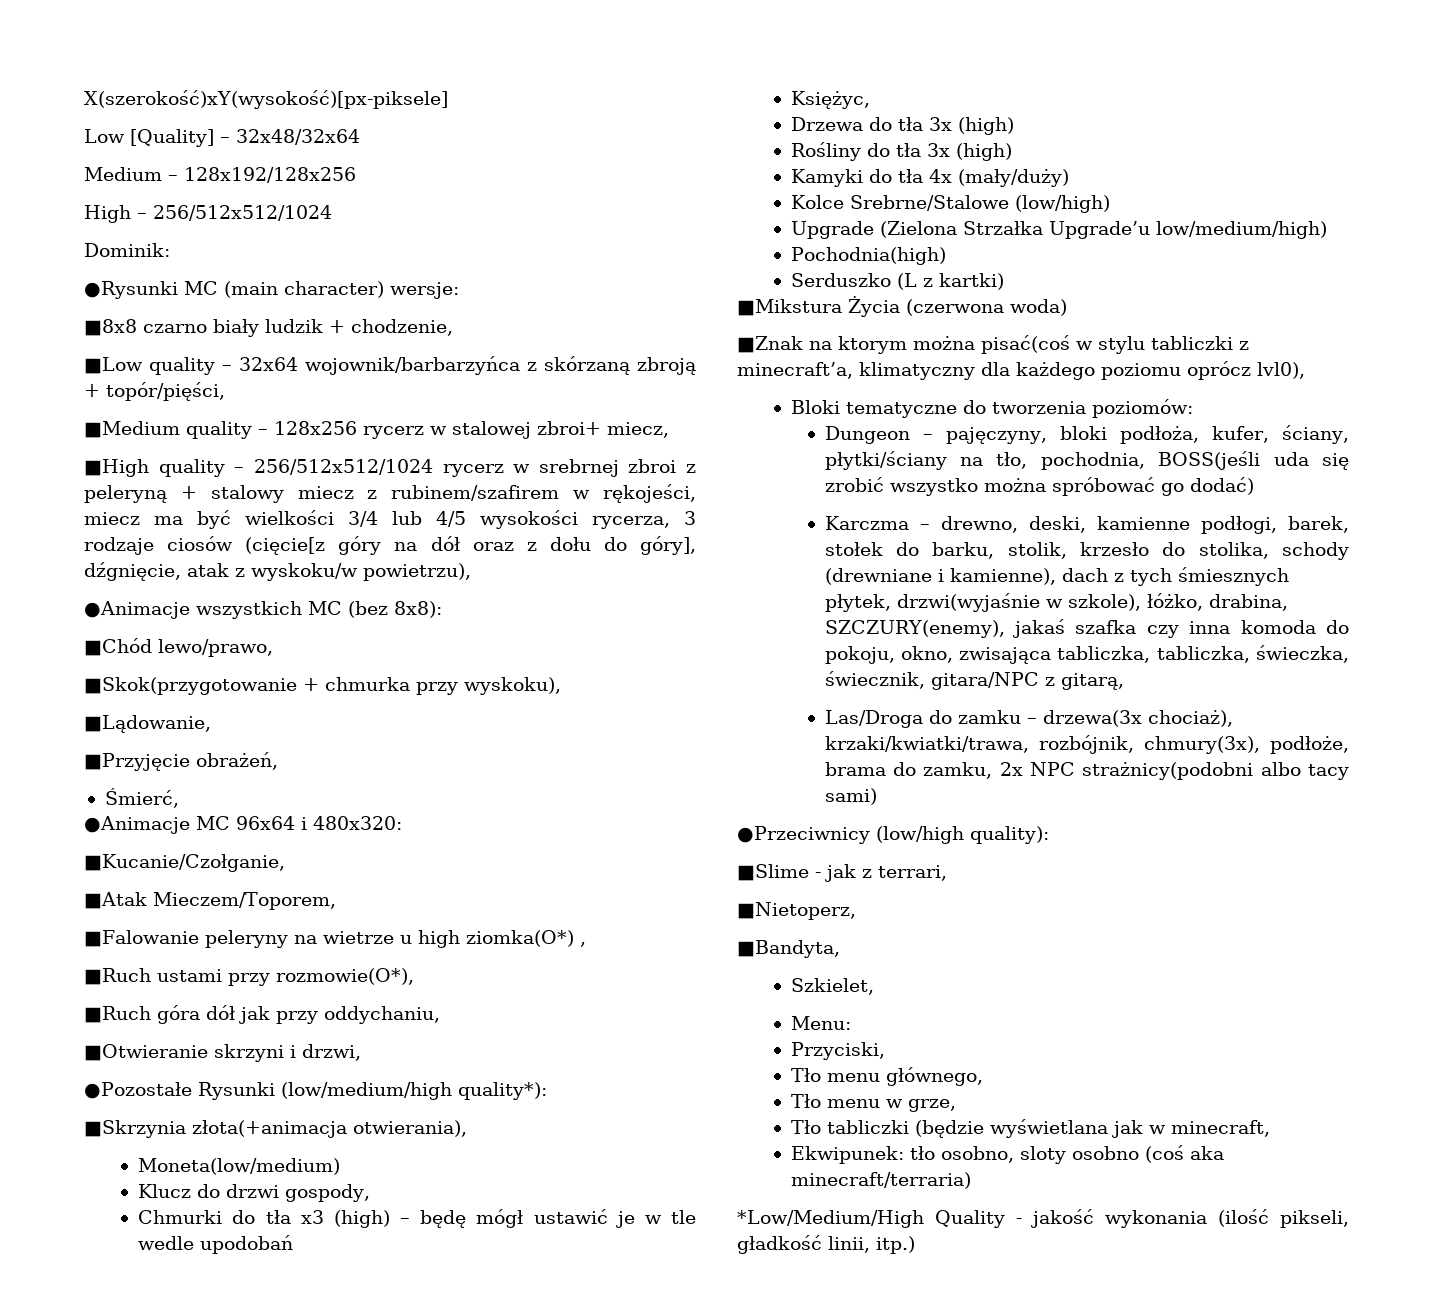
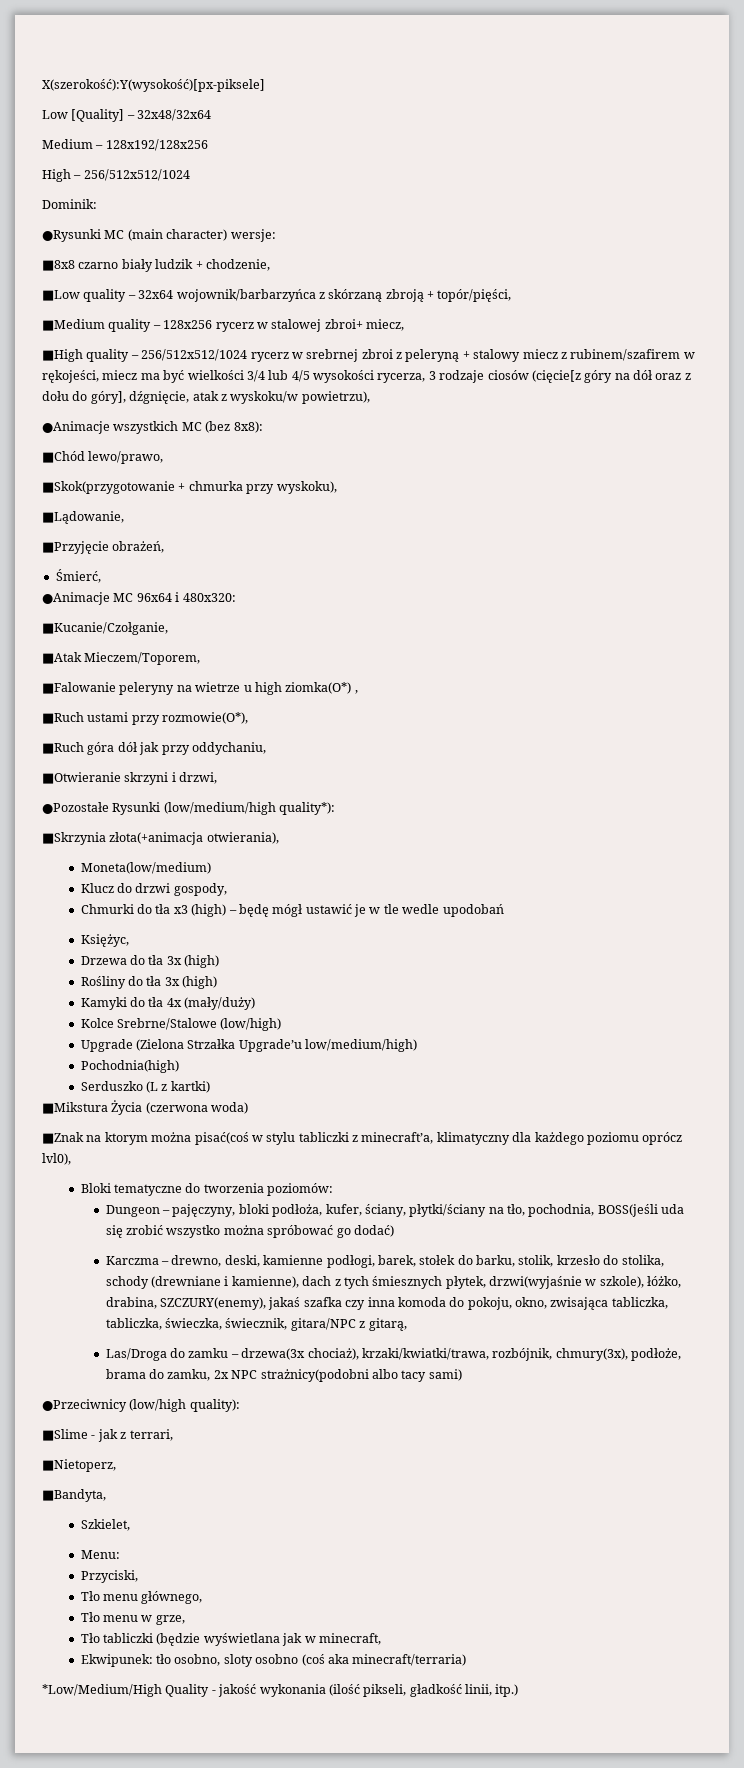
[84,90,448,109] X(szerokość)xY(wysokość)[px-piksele] -> [42,79,265,92] X(szerokość):Y(wysokość)[px-piksele]

